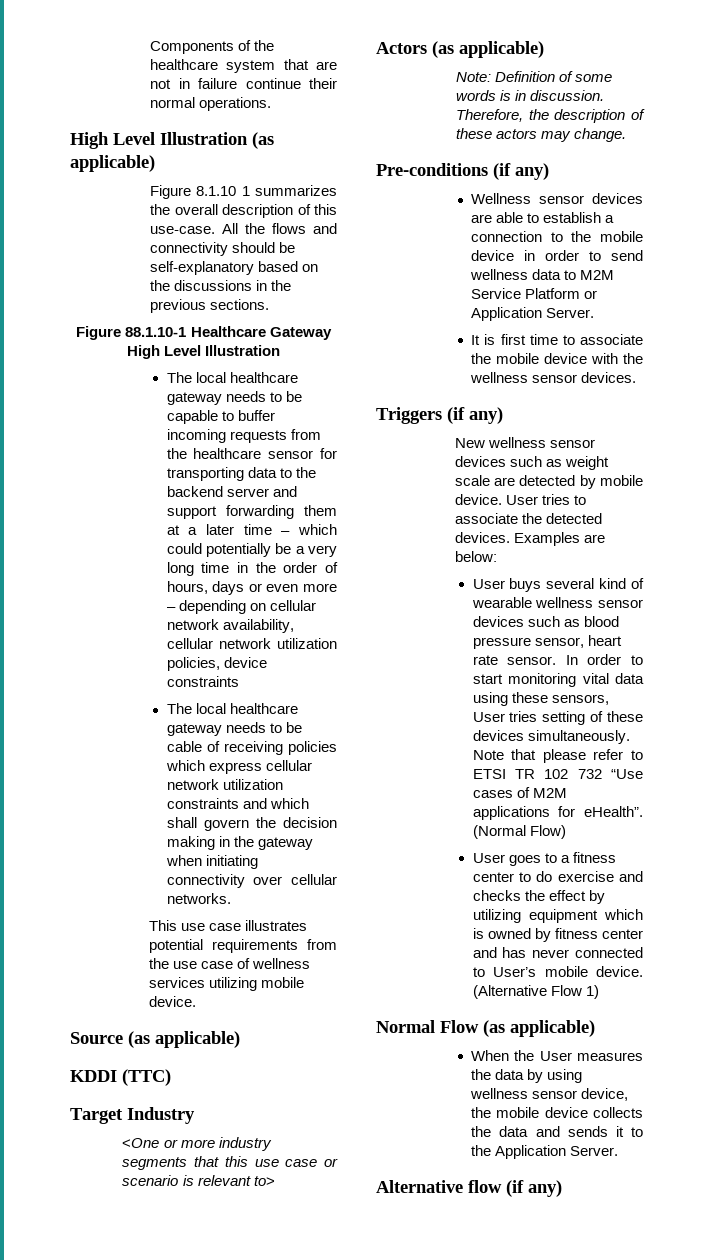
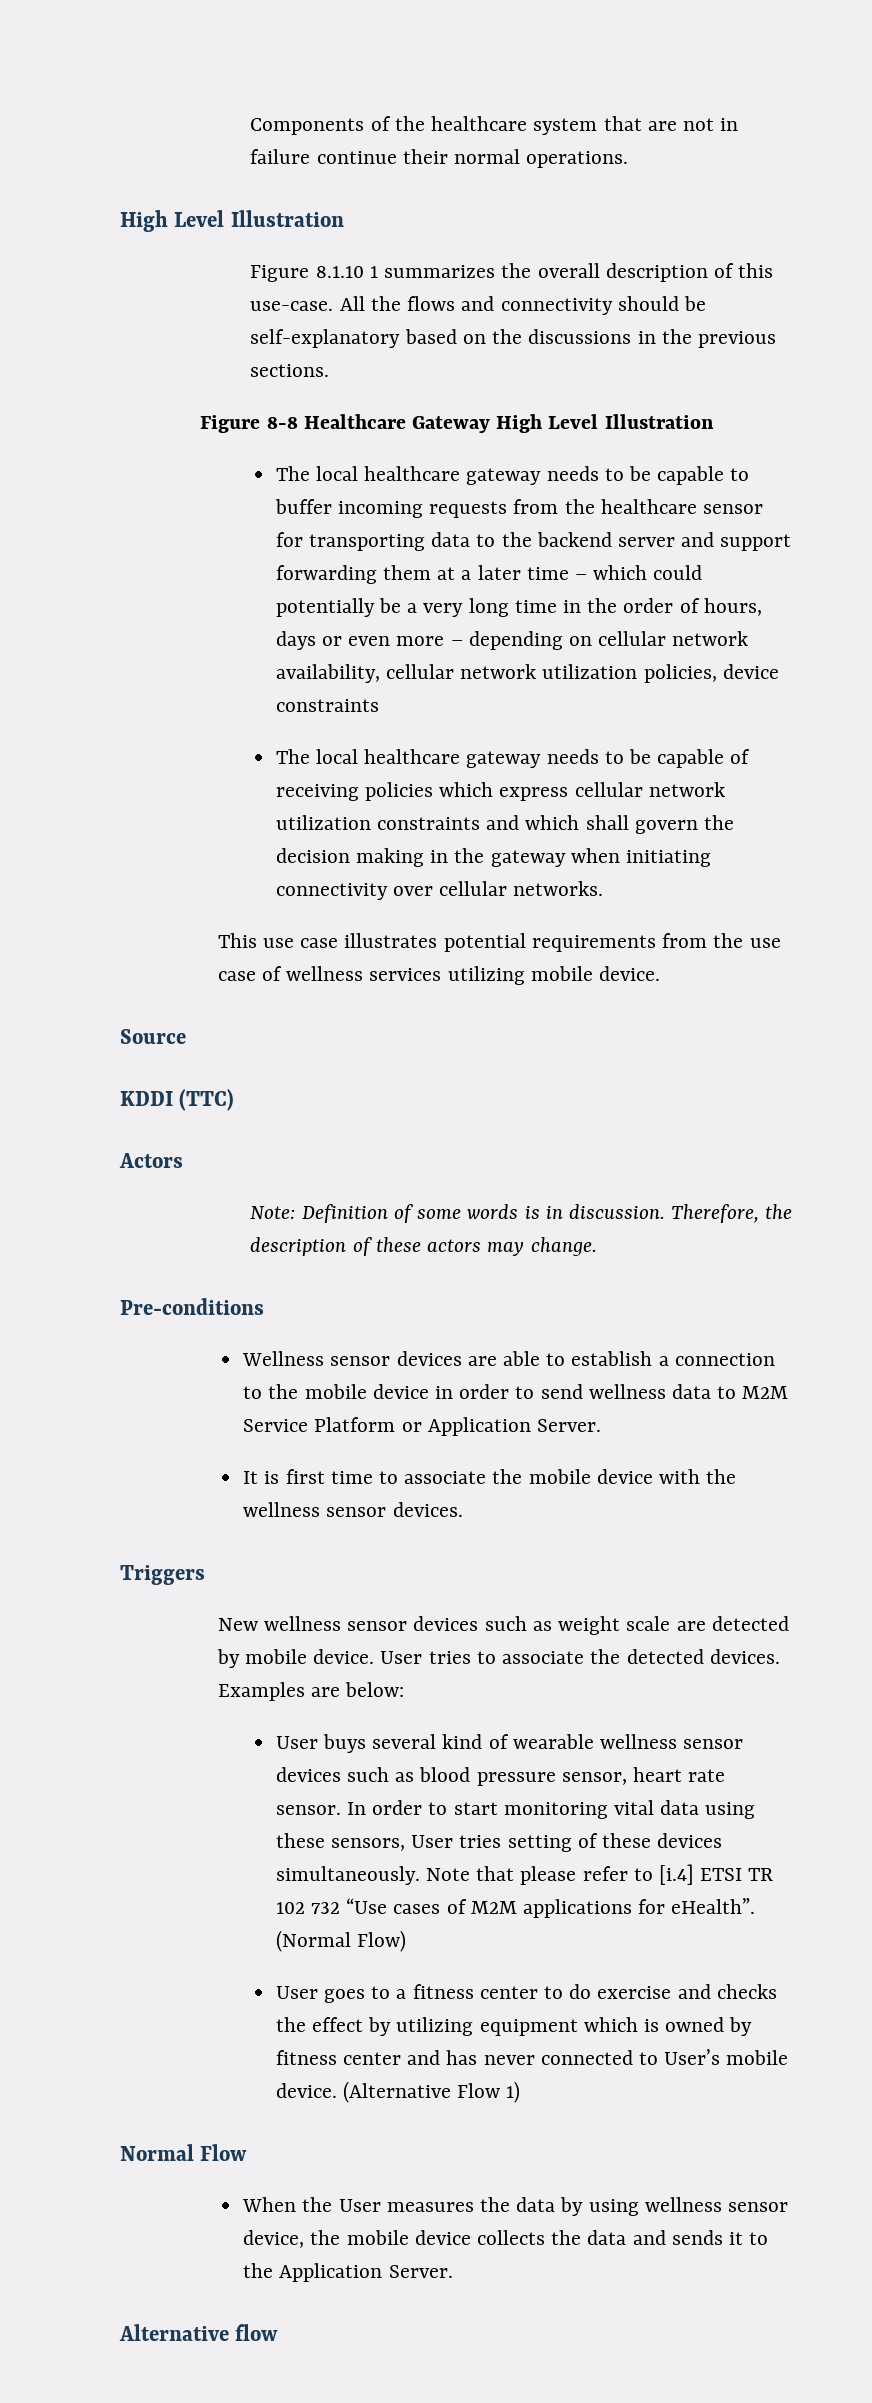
[252,132,274,149] [70,155,155,172] (as applicable) -> (344, 218) none
[125,327,187,337] 88.1.10-1 -> [266,416,298,429] 8-8
[166,741,202,752] cable -> [657,749,725,768] capable
[128,1031,240,1048] (as applicable) -> (186, 1036) none
[70,1107,195,1124] [122,1137,272,1151] [122,1156,338,1170] [122,1175,275,1186] // Target Industry // <One or more industry segments that this use case or scenario is relevant to> -> (235, 1100) none
[432,41,544,58] (as applicable) -> (183, 1160) none
[493,163,549,180] (if any) -> (264, 1306) none
[447,407,503,424] (if any) -> (205, 1575) none
(643, 755) none -> [659,1864,695,1885] [i.4]
[483,1020,595,1037] (as applicable) -> (248, 2152) none
[506,1180,562,1197] (if any) -> (279, 2332) none

